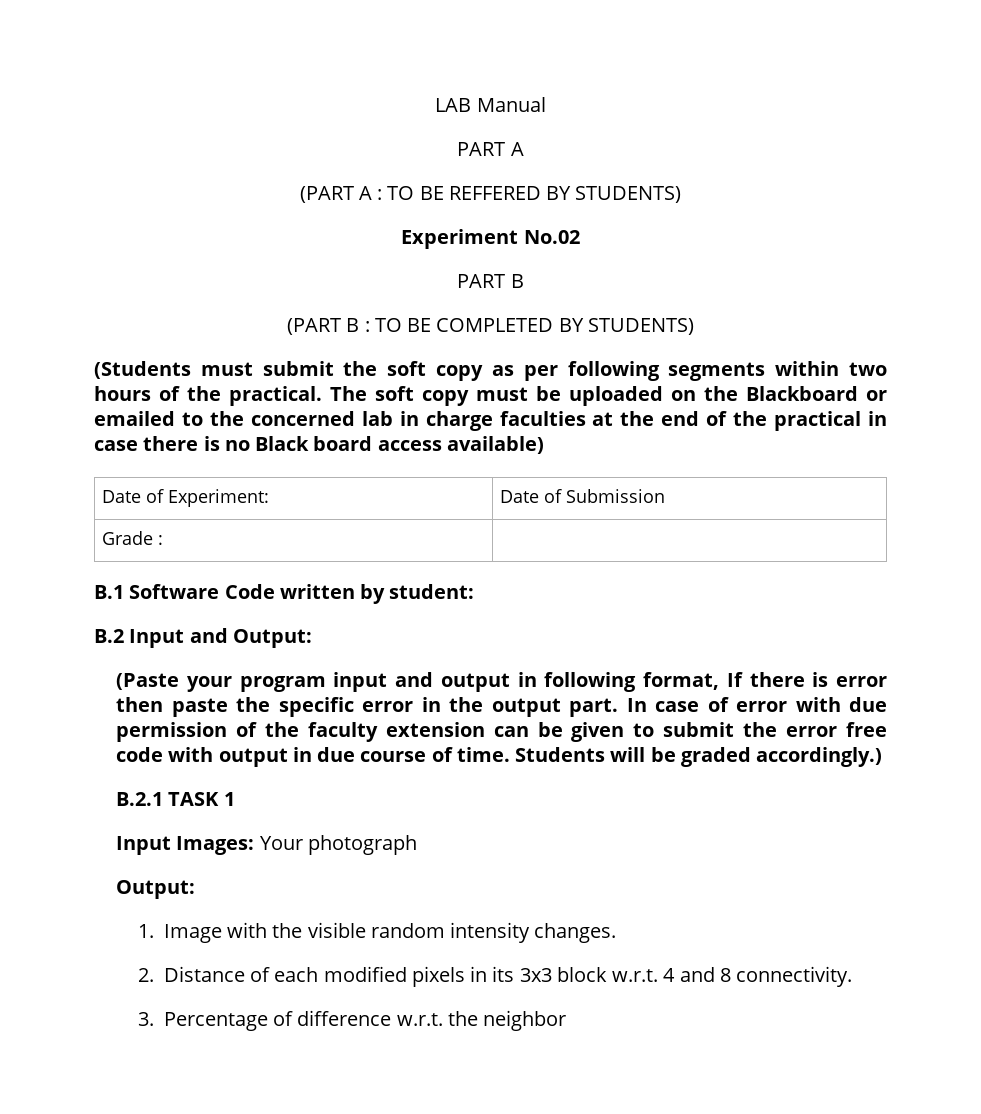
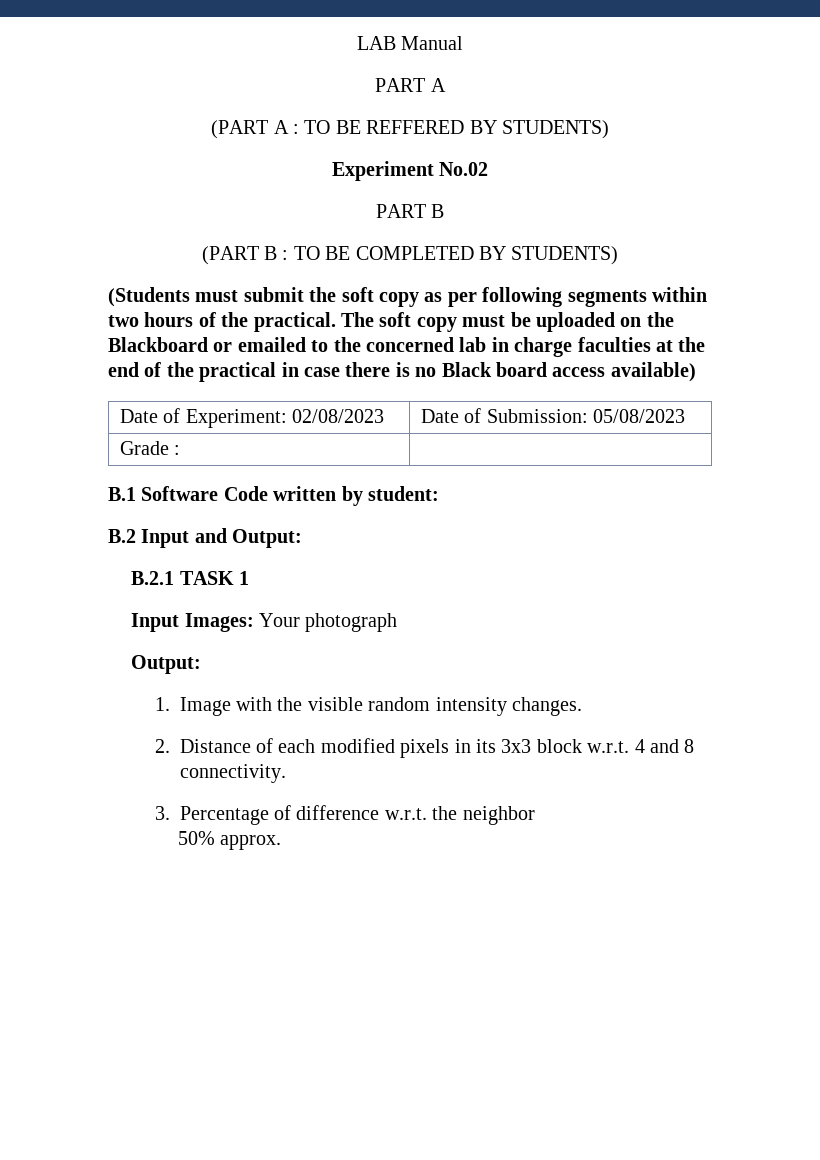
[500,489,666,503] | Date of Submission -> [291,409,384,423] [420,408,685,423] 02/08/2023 | Date of Submission: 05/08/2023
[116,672,887,692] [116,697,887,717] [116,722,887,742] [116,747,883,767] // (Paste your program input and output in following format, If there is error then paste the specific error in the output part. In case of error with due permission of the faculty extension can be given to submit the error free code with output in due course of time. Students will be graded accordingly.) -> (303, 538) none
(567, 1020) none -> [177,831,282,850] // 50% approx.

